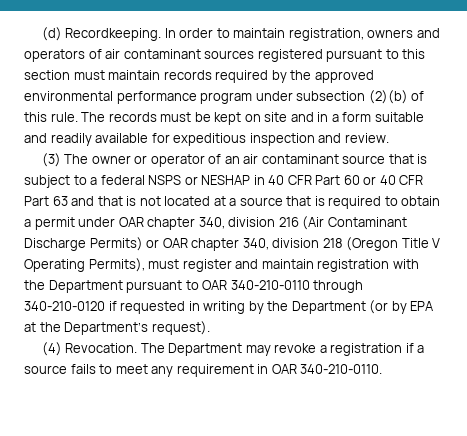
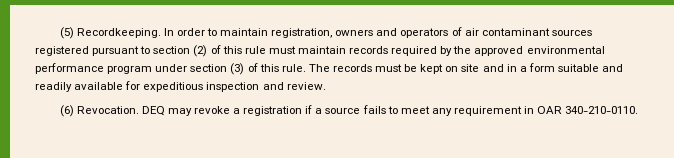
[41,27,62,41] (d) -> [59,27,74,39] (5)
[402,49,426,59] [24,70,70,80] this section -> [153,45,266,57] section (2) of this rule
[296,90,408,104] subsection (2)(b) -> [190,63,245,75] section (3)
[41,153,428,167] [24,175,424,188] [24,196,441,209] [24,216,407,230] [24,237,441,251] [24,258,419,272] [24,280,364,293] [24,300,434,314] [24,321,210,335] [41,342,243,356] (3) The owner or operator of an air contaminant source that is subject to a federal NSPS or NESHAP in 40 CFR Part 60 or 40 CFR Part 63 and that is not located at a source that is required to obtain a permit under OAR chapter 340, division 216 (Air Contaminant Discharge Permits) or OAR chapter 340, division 218 (Oregon Title V Operating Permits), must register and maintain registration with the Department pursuant to OAR 340-210-0110 through 340-210-0120 if requested in writing by the Department (or by EPA at the Department’s request). // (4) Revocation. The Department -> [59,105,165,117] (6) Revocation. DEQ

